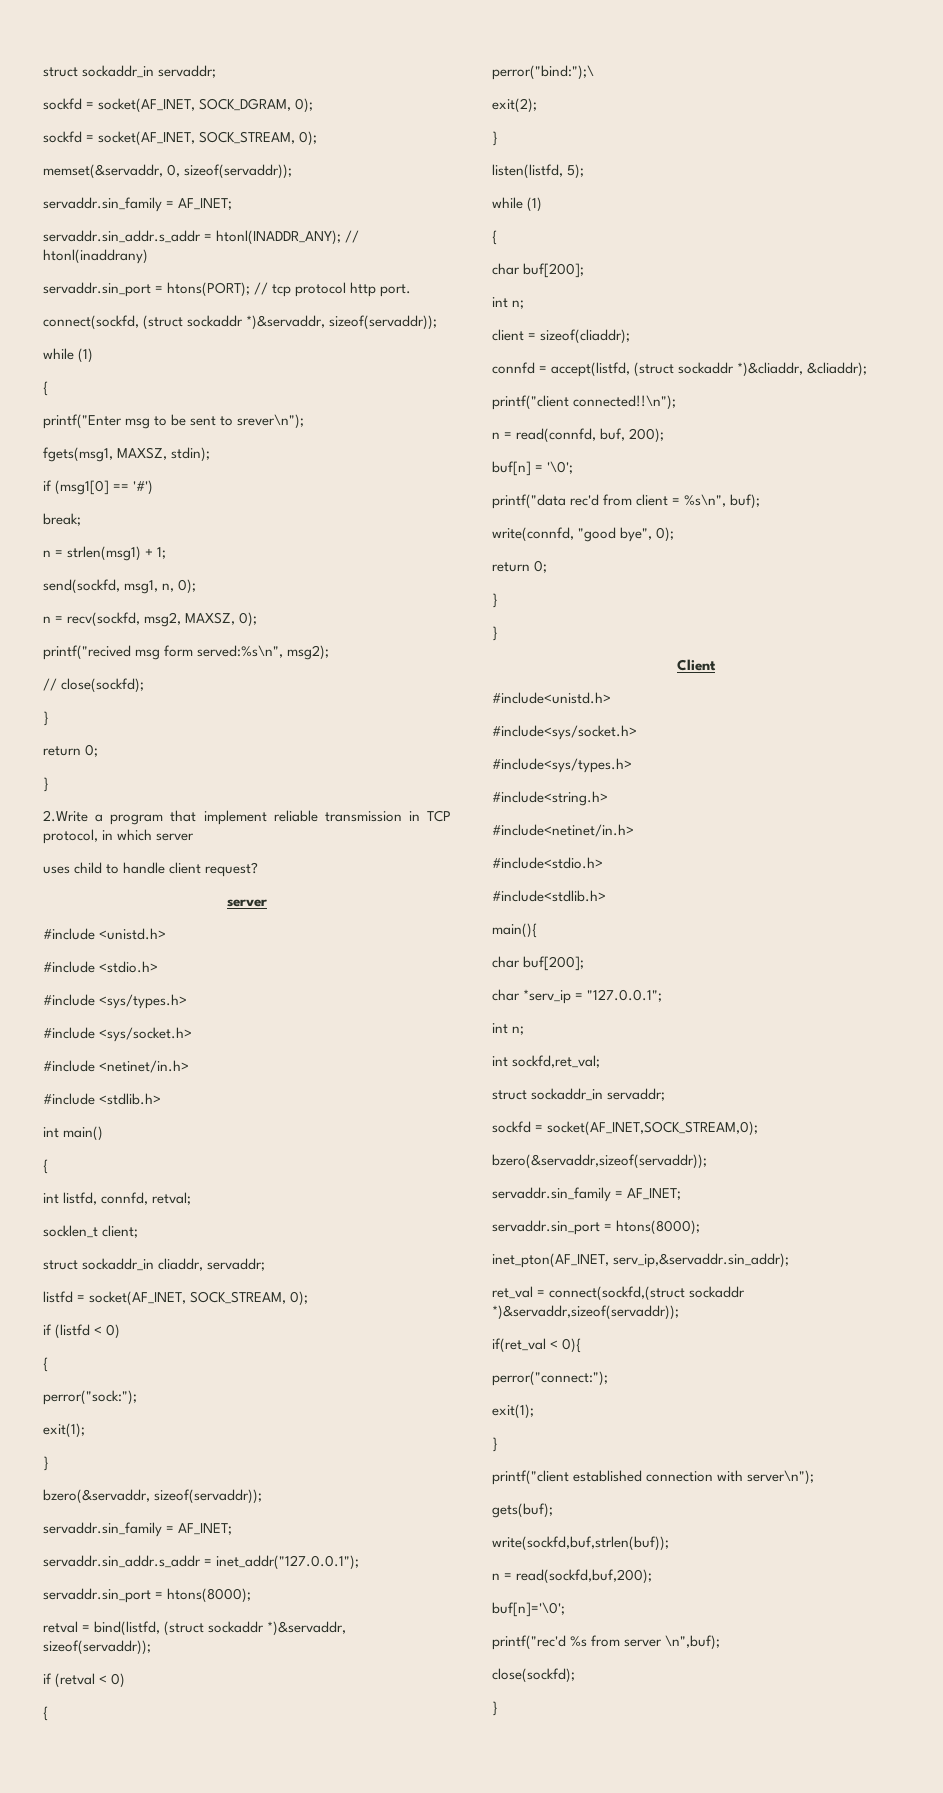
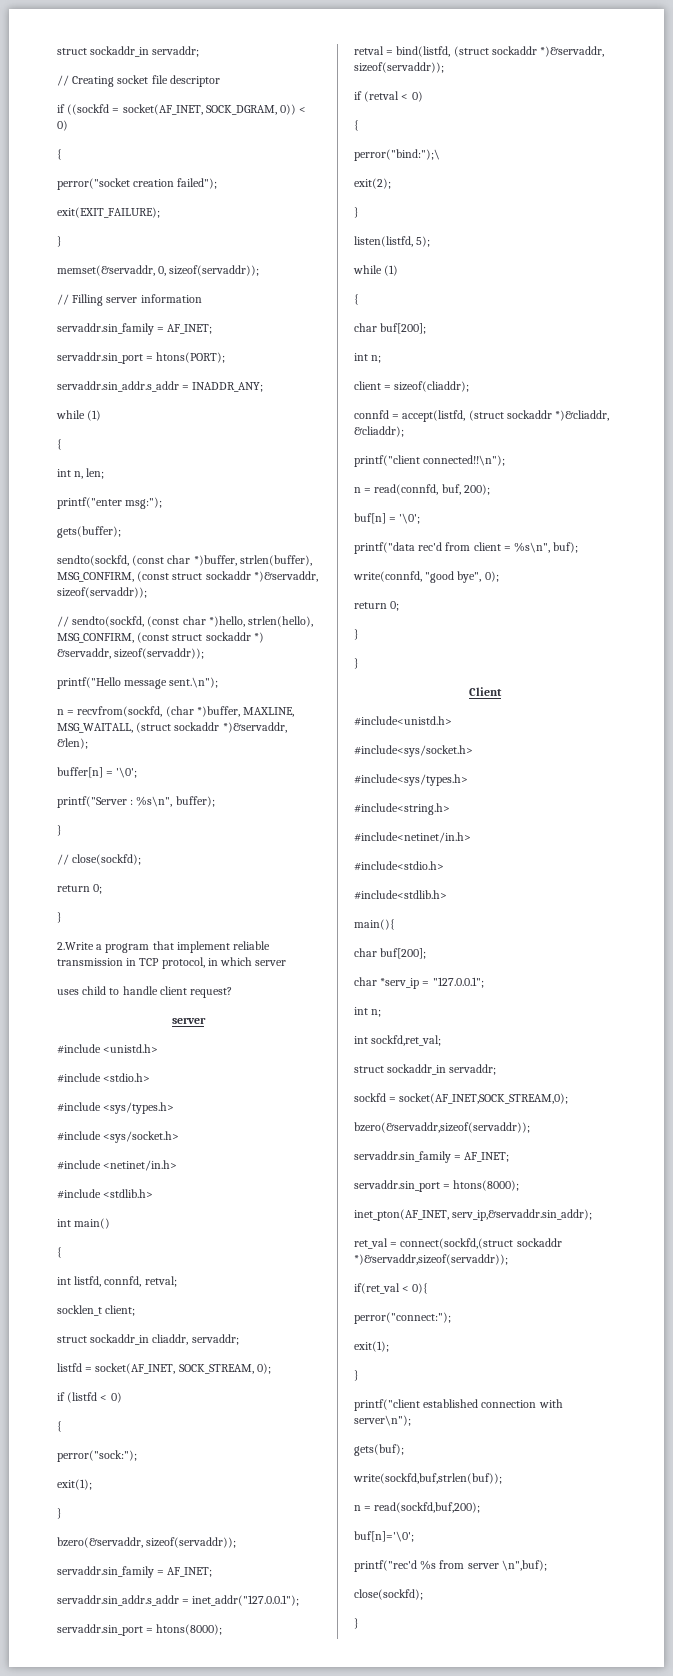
[43,65,217,78] [43,98,314,113] [43,131,318,146] struct sockaddr_in servaddr; // sockfd = socket(AF_INET, SOCK_DGRAM, 0); // sockfd = socket(AF_INET, SOCK_STREAM, 0); -> [57,46,200,57] [57,75,220,87] [57,104,307,115] [57,120,68,131] [57,149,62,160] [57,178,218,190] [57,207,160,218] [57,236,62,247] struct sockaddr_in servaddr; // // Creating socket file descriptor // if ((sockfd = socket(AF_INET, SOCK_DGRAM, 0)) < 0) // { // perror("socket creation failed"); // exit(EXIT_FAILURE); // }
[43,197,233,212] [43,230,360,245] [43,249,148,264] [43,282,412,297] [43,315,438,330] [43,348,94,363] [43,381,48,396] [43,414,305,429] [43,447,211,462] [43,480,154,495] [43,513,81,526] [43,546,167,561] [43,579,197,594] [43,612,258,627] [43,645,330,660] [43,678,145,693] [43,711,49,726] // servaddr.sin_family = AF_INET; // servaddr.sin_addr.s_addr = htonl(INADDR_ANY); // htonl(inaddrany) // servaddr.sin_port = htons(PORT); // tcp protocol http port. // connect(sockfd, (struct sockaddr *)&servaddr, sizeof(servaddr)); // while (1) // { // printf("Enter msg to be sent to srever\n"); // fgets(msg1, MAXSZ, stdin); // if (msg1[0] == '#') // break; // n = strlen(msg1) + 1; // send(sockfd, msg1, n, 0); // n = recv(sockfd, msg2, MAXSZ, 0); // printf("recived msg form served:%s\n", msg2); // // close(sockfd); // } -> [57,294,202,306] [57,323,213,335] [57,352,226,364] [57,381,264,392] [56,410,102,421] [57,439,62,450] [57,468,105,479] [57,497,163,509] [57,526,121,538] [57,555,312,566] [57,571,318,582] [57,587,147,598] [57,616,314,627] [57,632,264,643] [57,648,205,659] [57,677,219,689] [57,706,295,717] [57,722,287,733] [57,738,88,749] [57,767,138,778] [57,796,215,808] [57,825,62,836] [57,854,142,865] // // Filling server information // servaddr.sin_family = AF_INET; // servaddr.sin_port = htons(PORT); // servaddr.sin_addr.s_addr = INADDR_ANY; // while (1) // { // int n, len; // printf("enter msg:"); // gets(buffer); // sendto(sockfd, (const char *)buffer, strlen(buffer), MSG_CONFIRM, (const struct sockaddr *)&servaddr, sizeof(servaddr)); // // sendto(sockfd, (const char *)hello, strlen(hello), MSG_CONFIRM, (const struct sockaddr *) &servaddr, sizeof(servaddr)); // printf("Hello message sent.\n"); // n = recvfrom(sockfd, (char *)buffer, MAXLINE, MSG_WAITALL, (struct sockaddr *)&servaddr, &len); // buffer[n] = '\0'; // printf("Server : %s\n", buffer); // } // // close(sockfd);

